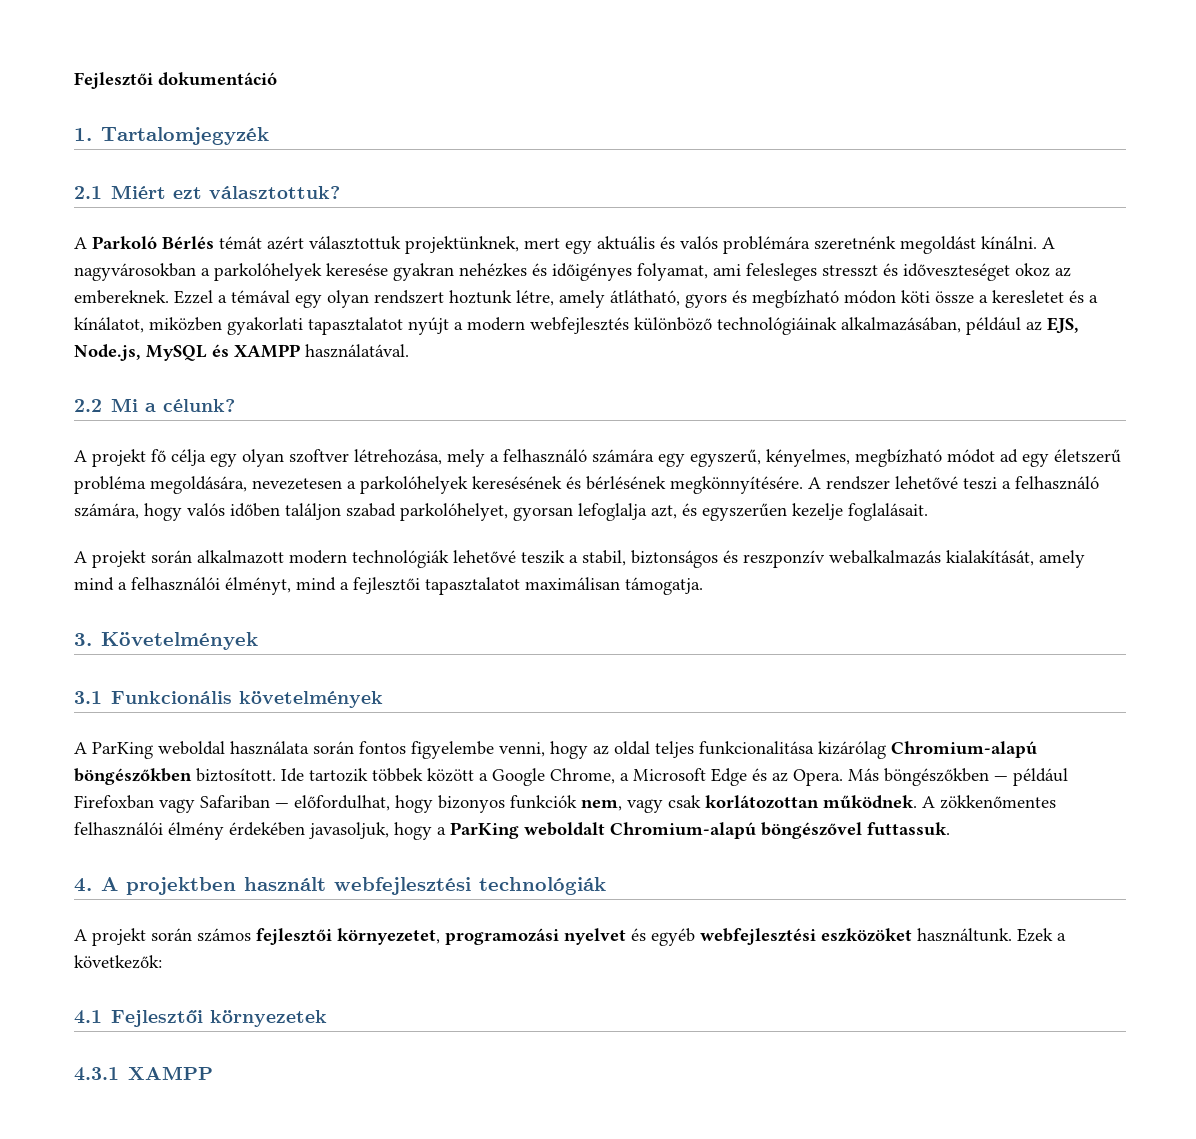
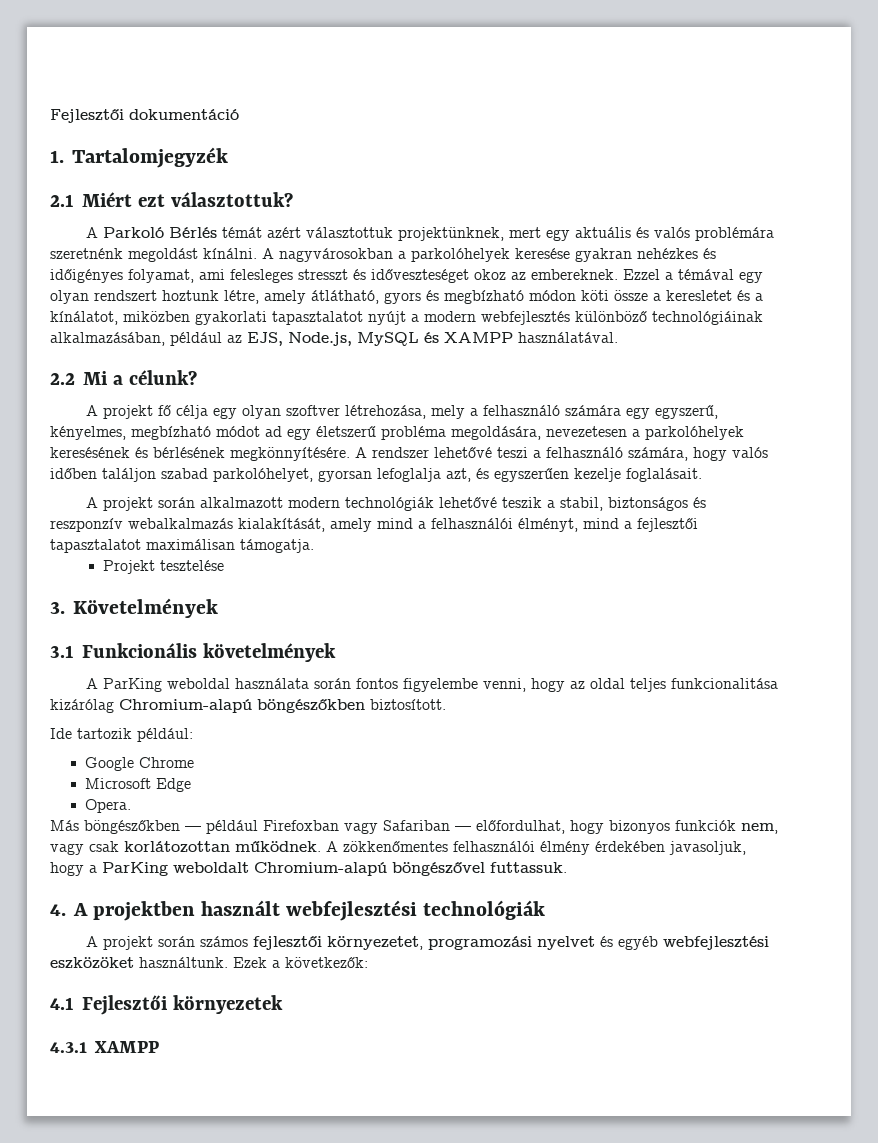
(703, 586) none -> [103,560,225,574] // Projekt tesztelése
(276, 775) none -> (446, 704) //
[372,768,629,786] többek között a Google Chrome, a -> [137,728,193,742] [85,757,195,771] például: // Google Chrome //
[752,768,788,782] és az -> (192, 785) //
(843, 777) none -> (132, 806) //

